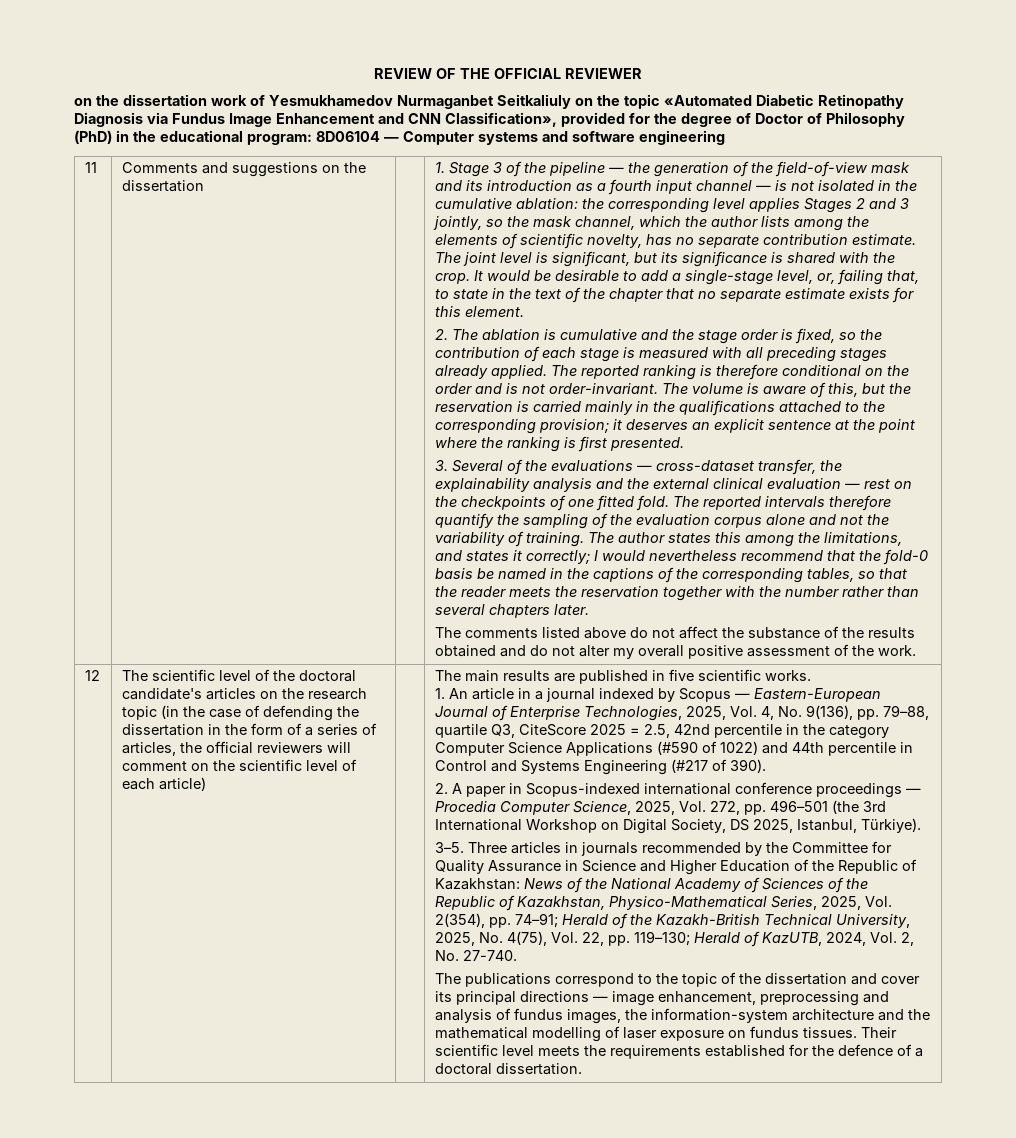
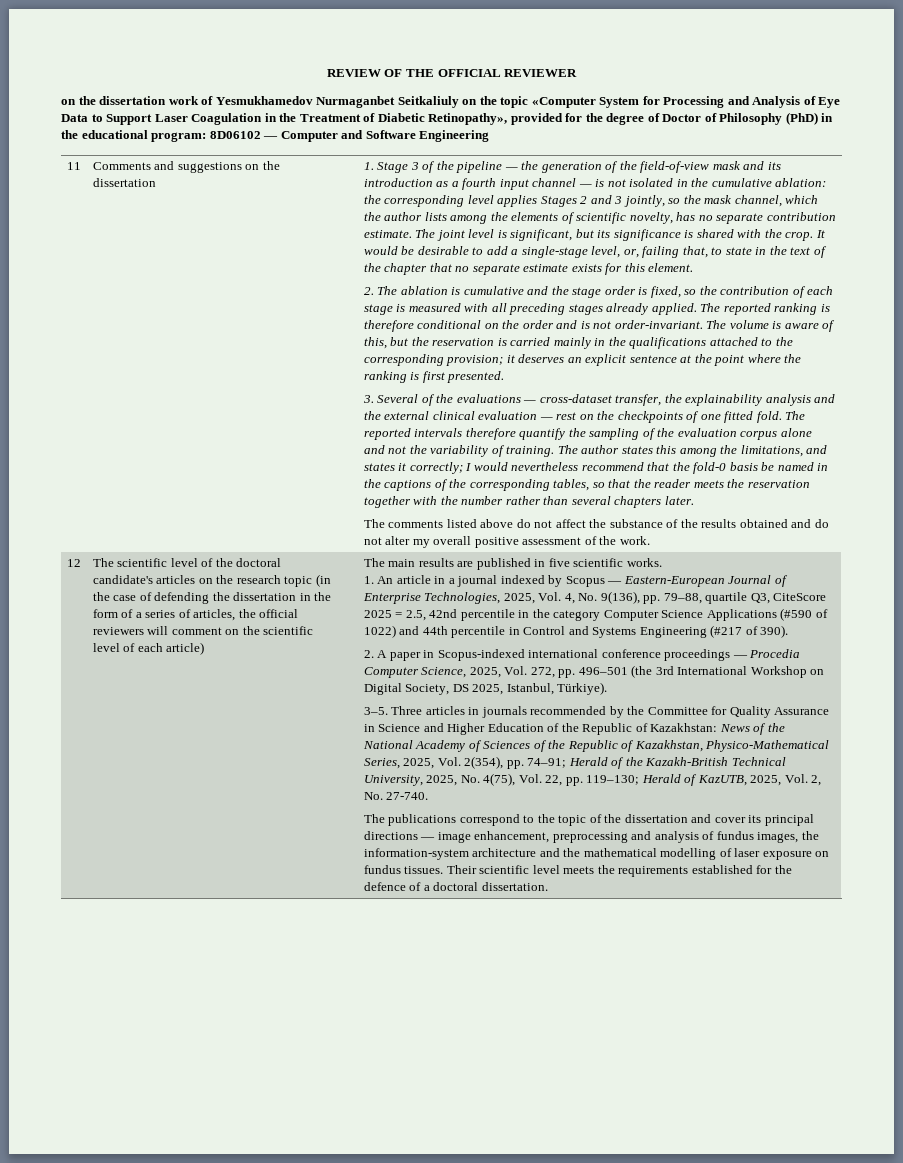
[664,94,904,109] [74,112,557,127] «Automated Diabetic Retinopathy Diagnosis via Fundus Image Enhancement and CNN Classification», -> [531,96,841,108] [61,113,508,125] «Computer System for Processing and Analysis of Eye Data to Support Laser Coagulation in the Treatment of Diabetic Retinopathy»,
[316,131,380,142] 8D06104 -> [209,131,261,139] 8D06102
[478,130,725,145] systems and software engineering -> [341,130,490,142] and Software Engineering
[825,932,866,946] 2024, -> [750,775,782,786] 2025,

